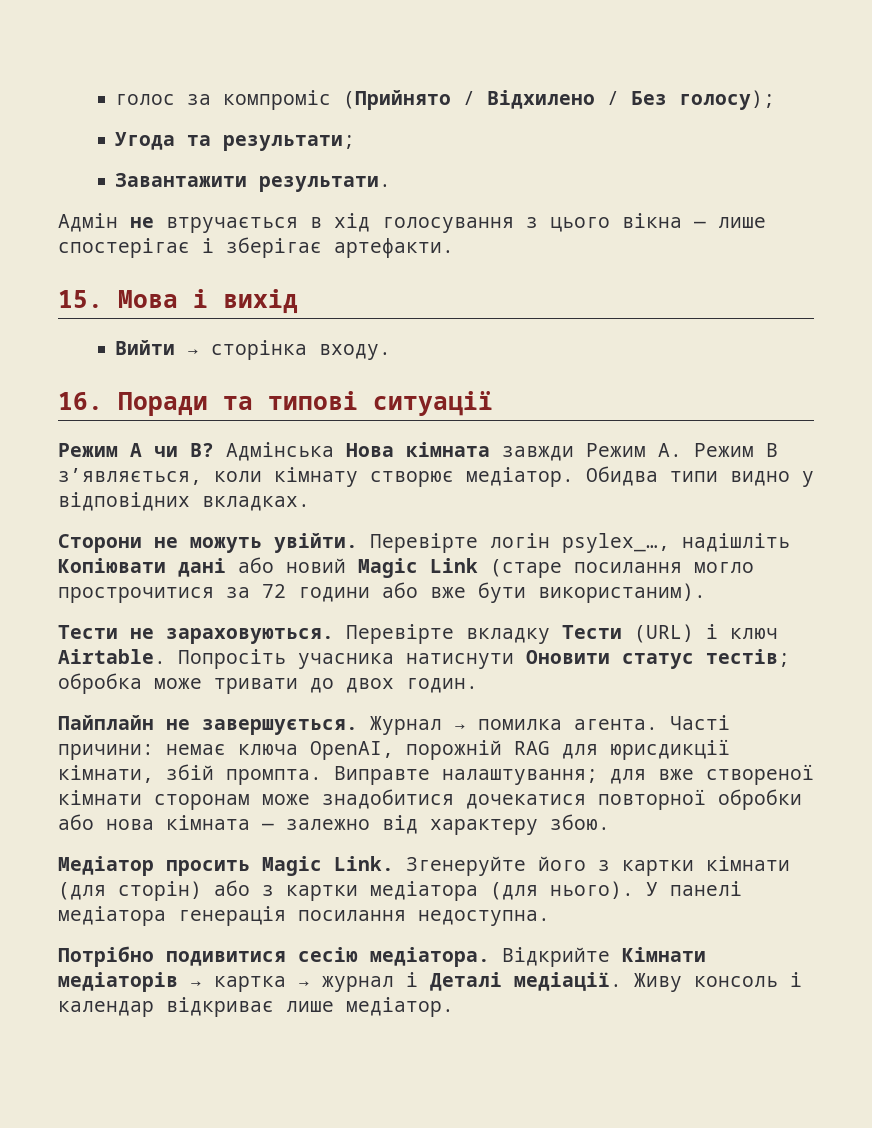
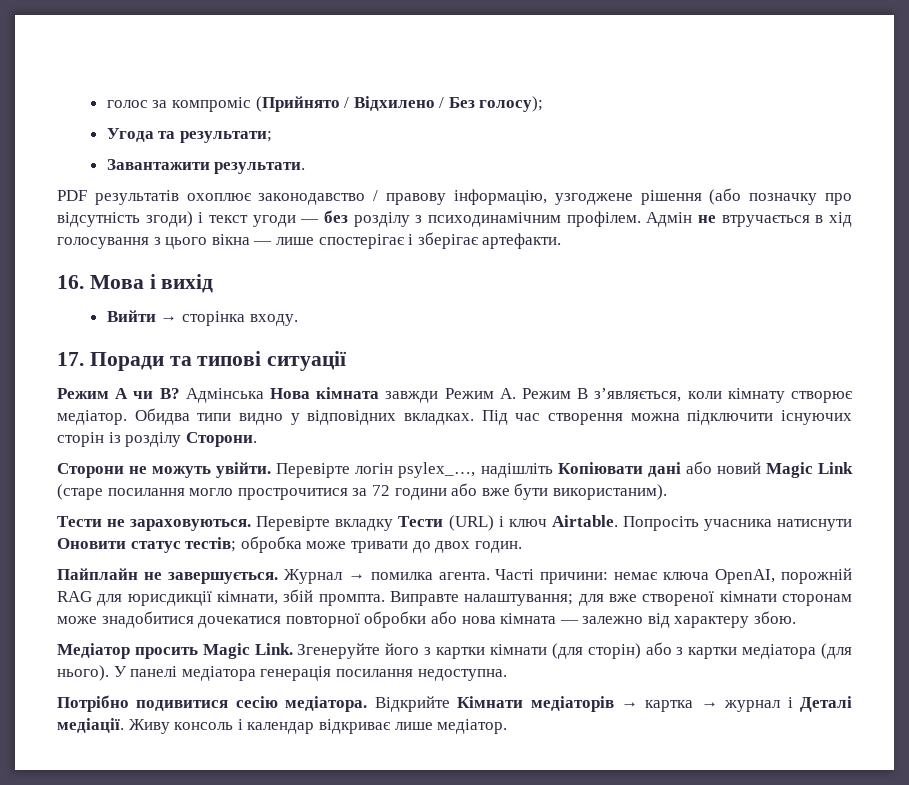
(392, 184) none -> [57,188,853,205] [57,210,641,227] PDF результатів охоплює законодавство / правову інформацію, узгоджене рішення (або позначку про відсутність згоди) і текст угоди — без розділу з психодинамічним профілем.
[58,290,103,308] 15. -> [57,275,84,289] 16.
[58,392,103,410] 16. -> [57,352,84,366] 17.
(310, 503) none -> [481,410,852,425] [57,432,257,447] Під час створення можна підключити існуючих сторін із розділу Сторони.

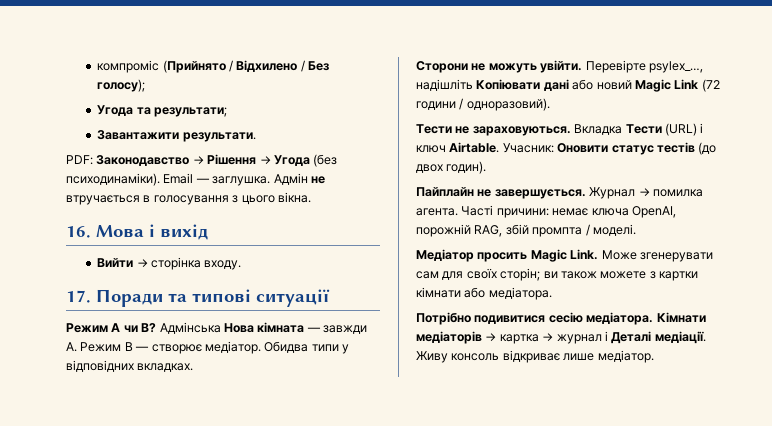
[106,100,168,108] голос за -> (97, 66) none
[57,188,853,205] [57,210,641,227] PDF результатів охоплює законодавство / правову інформацію, узгоджене рішення (або позначку про відсутність згоди) і текст угоди — без розділу з психодинамічним профілем. -> [66,154,338,167] [66,173,271,186] PDF: Законодавство → Рішення → Угода (без психодинаміки). Email — заглушка.
[828,212,852,227] хід -> (151, 198) none
[211,232,562,249] вікна — лише спостерігає і зберігає артефакти. -> [277,192,311,203] вікна.
[385,388,494,403] завжди Режим -> [306,325,367,334] — завжди
[594,388,785,403] з’являється, коли кімнату -> [135,346,150,351] —
[238,413,283,425] видно -> (339, 347) none
[481,410,852,425] [57,432,257,447] Під час створення можна підключити існуючих сторін із розділу Сторони. -> (194, 367) none
[355,463,394,474] логін -> (646, 66) none
[57,483,667,500] (старе посилання могло прострочитися за 72 години або вже бути використаним). -> [701,79,720,92] [416,98,550,111] (72 години / одноразовий).
[256,516,394,531] Перевірте вкладку -> [574,124,623,135] Вкладка
[622,516,852,531] [57,536,522,553] Попросіть учасника натиснути Оновити статус тестів; обробка може тривати до двох годин. -> [502,142,717,155] [416,161,487,174] Учасник: Оновити статус тестів (до двох годин).
[57,589,853,606] [57,611,797,628] [57,642,853,659] [57,665,507,681] RAG для юрисдикції кімнати, збій промпта. Виправте налаштування; для вже створеної кімнати сторонам може знадобитися дочекатися повторної обробки або нова кімната — залежно від характеру збою. // Медіатор просить Magic Link. Згенеруйте його з картки кімнати (для сторін) або з картки медіатора (для нього). У панелі медіатора генерація посилання недоступна. -> [474,224,636,237] [416,249,713,262] [416,268,698,281] [416,287,552,300] RAG, збій промпта / моделі. // Медіатор просить Magic Link. Може згенерувати сам для своїх сторін; ви також можете з картки кімнати або медіатора.
[374,696,450,712] Відкрийте -> (654, 318) none
[237,719,315,734] і календар -> (500, 357) none

